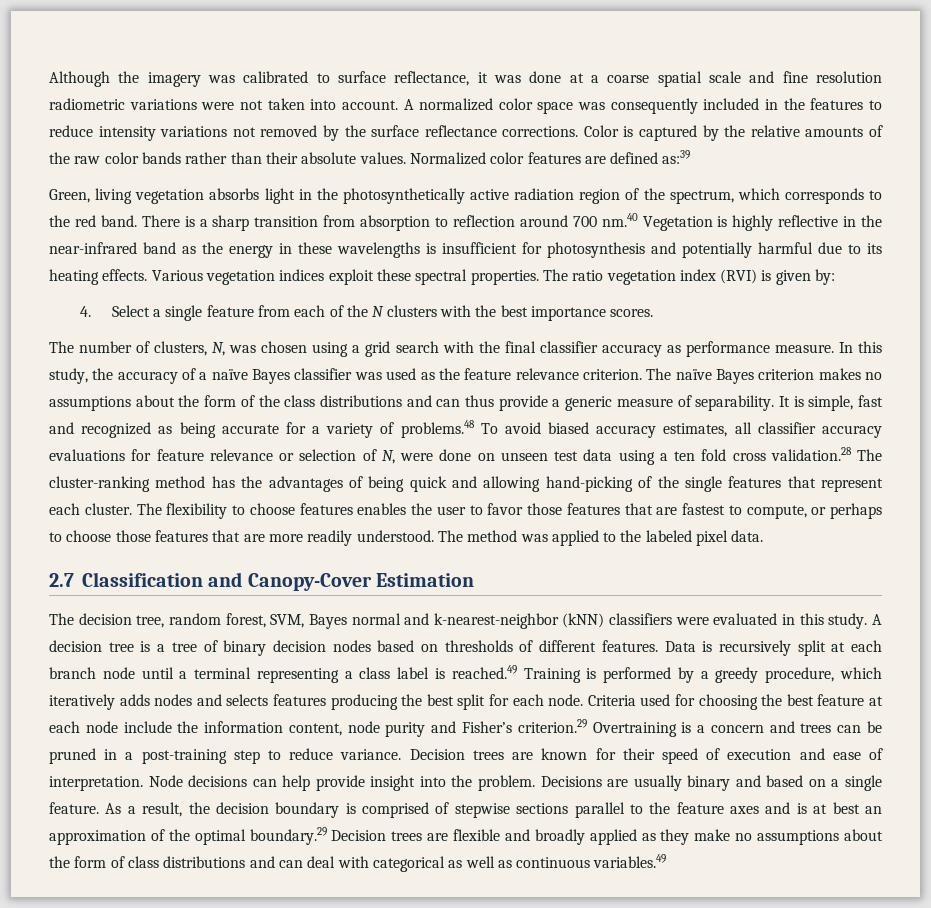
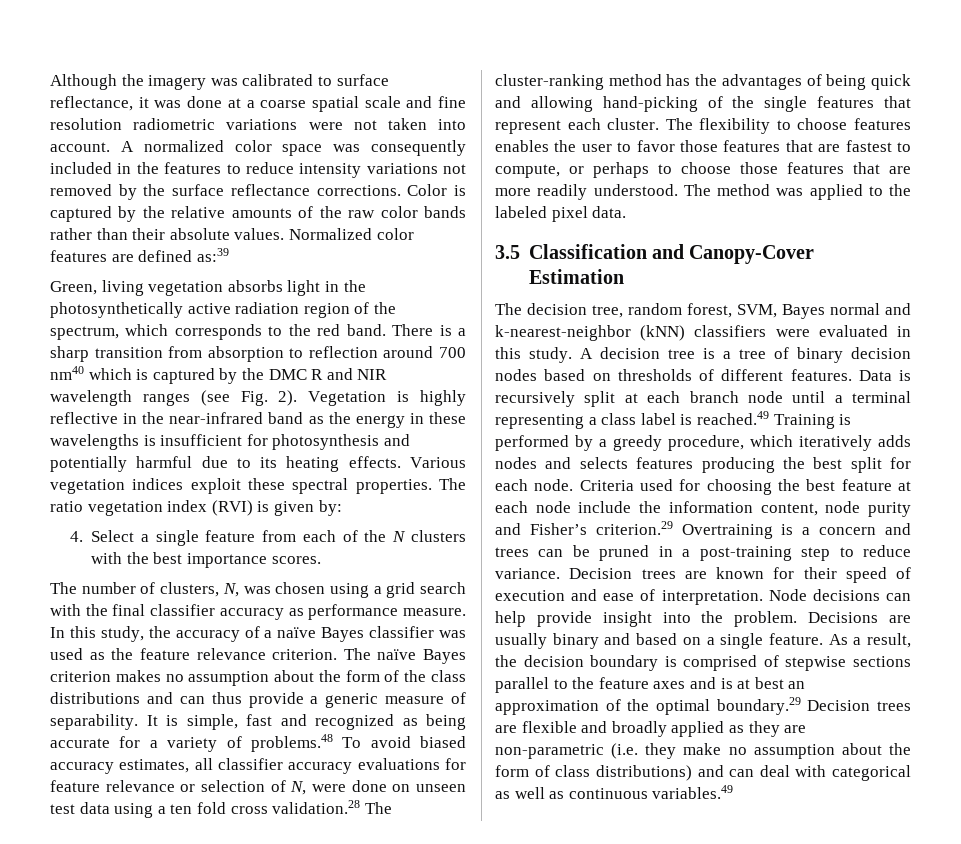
[601,213,638,227] nm.40 -> [50,366,388,384] [50,390,298,406] nm40 which is captured by the DMC R and NIR wavelength ranges (see Fig. 2).
[49,396,131,411] assumptions -> [188,671,270,686] assumption
[49,573,74,587] 2.7 -> [495,245,520,259] 3.5
(690, 837) none -> [784,725,807,733] [495,743,677,759] are non-parametric (i.e. they
[757,830,840,845] assumptions -> [753,744,835,759] assumption
[163,856,246,868] distributions -> [595,765,692,781] distributions)

